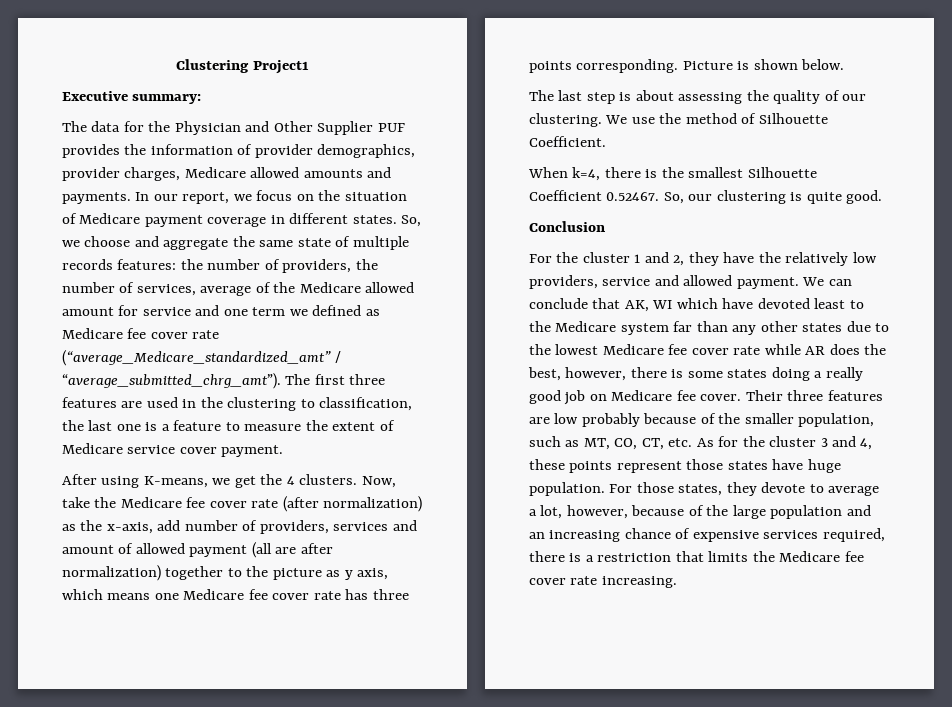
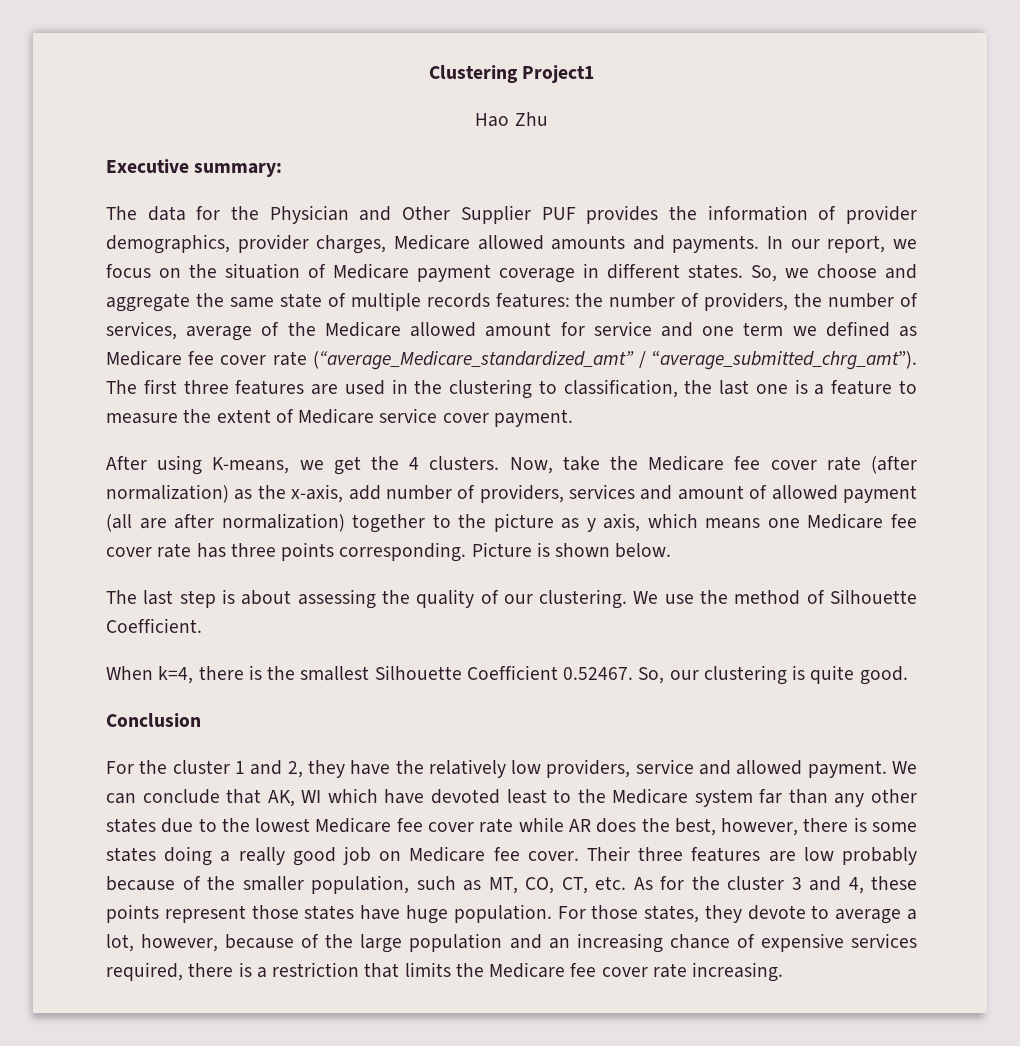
(309, 67) none -> [475,112,548,127] // Hao Zhu

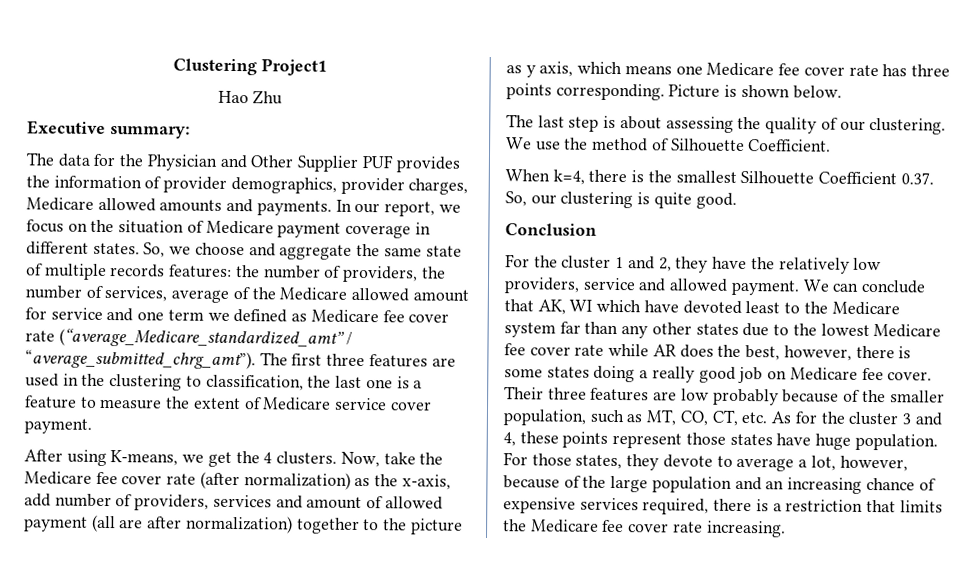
[563,667,634,680] 0.52467. -> [900,172,934,185] 0.37.

